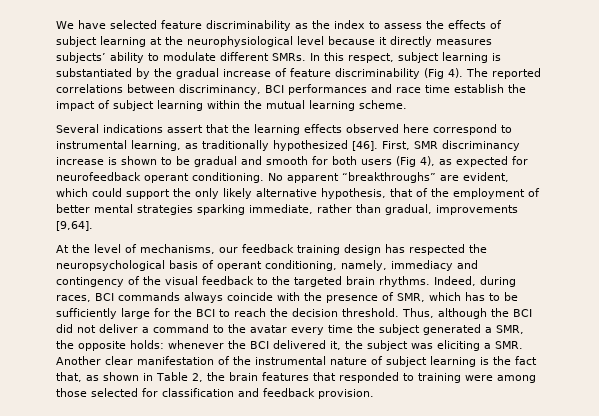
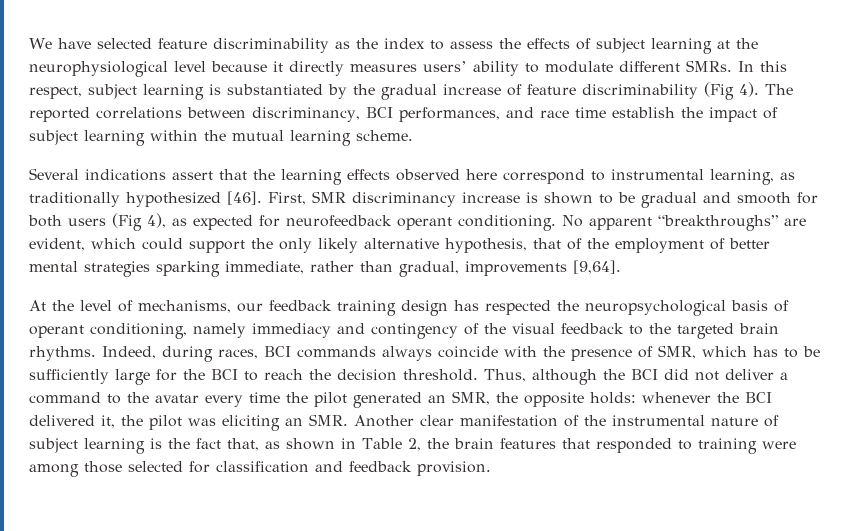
[56,52,106,63] subjects’ -> [423,61,467,72] users’
[288,84,367,95] performances -> [398,107,500,122] performances,
[341,260,387,271] namely, -> [193,323,246,338] namely
[379,324,492,335] subject generated a -> [314,392,446,408] pilot generated an
[367,340,408,351] subject -> [149,415,182,430] pilot
[484,343,491,349] a -> [285,418,303,426] an

